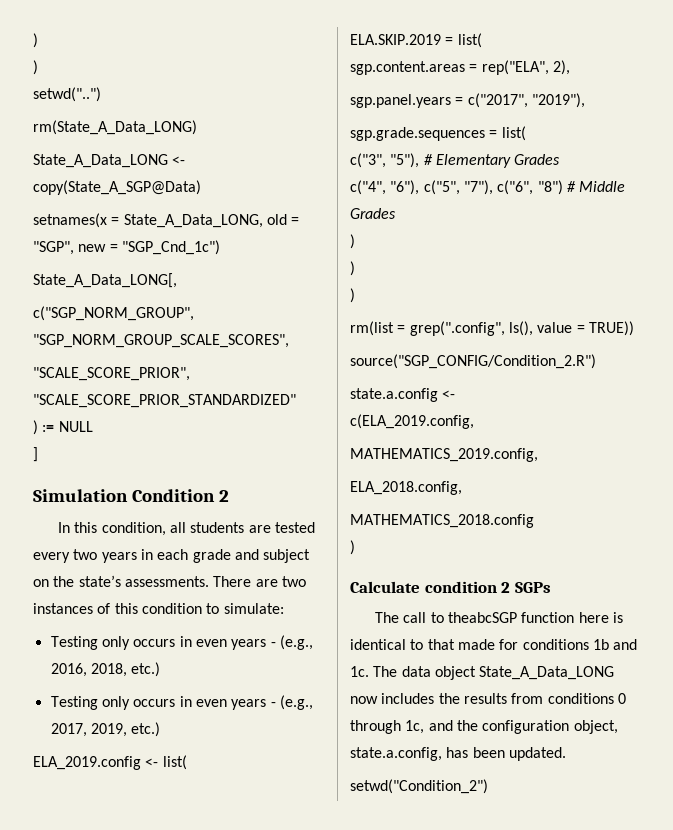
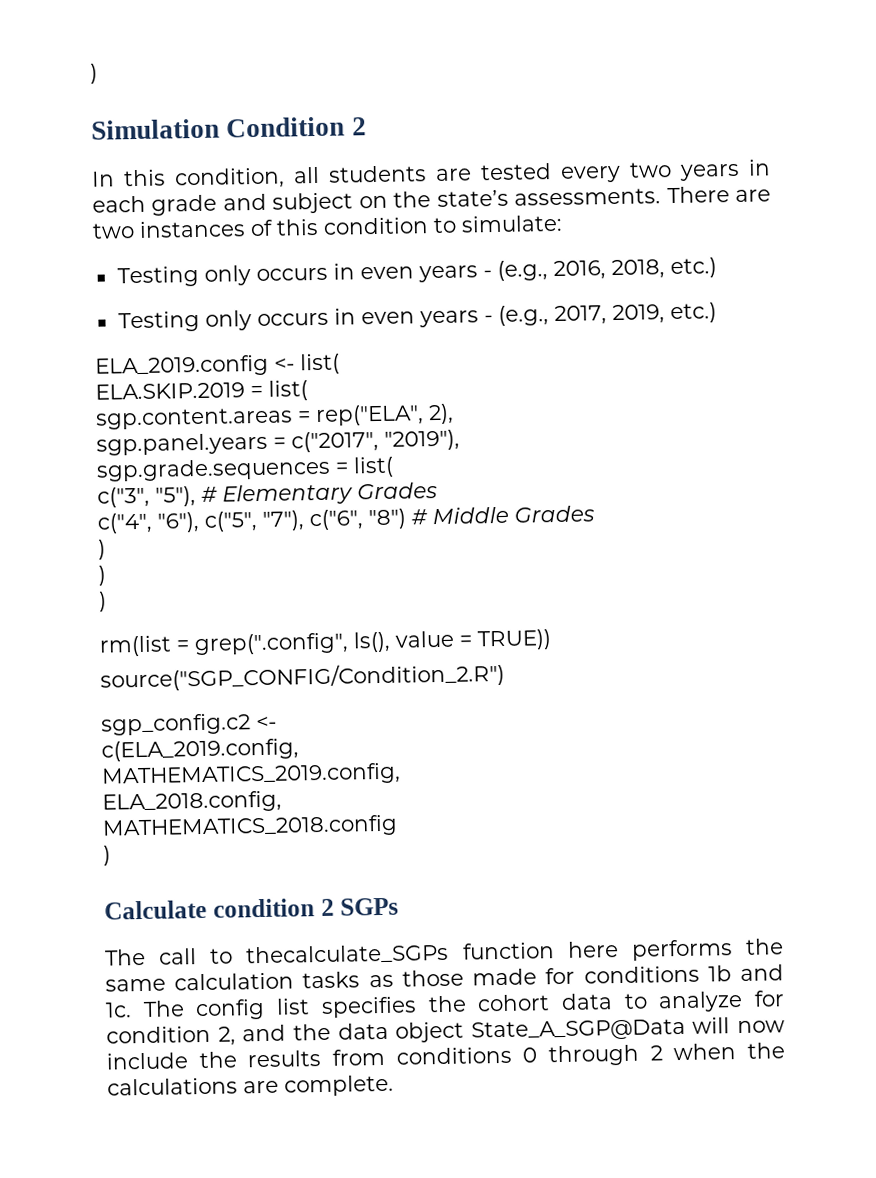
[33,33,38,48] [33,60,38,75] [33,87,101,102] [33,120,197,135] [33,154,186,168] [33,180,201,195] [33,213,300,228] [33,240,220,255] [33,273,177,288] [33,306,194,321] [33,334,289,348] [33,367,190,381] [33,394,296,408] [33,420,93,435] [33,447,38,462] ) // ) // setwd("..") // rm(State_A_Data_LONG) // State_A_Data_LONG <- copy(State_A_SGP@Data) // setnames(x = State_A_Data_LONG, old = "SGP", new = "SGP_Cnd_1c") // State_A_Data_LONG[, // c("SGP_NORM_GROUP", "SGP_NORM_GROUP_SCALE_SCORES", // "SCALE_SCORE_PRIOR", "SCALE_SCORE_PRIOR_STANDARDIZED" // ) := NULL // ] -> [90,63,98,84] )
[350,388,438,402] state.a.config -> [101,713,251,736] sgp_config.c2
[448,612,518,623] theabcSGP -> [245,943,450,966] thecalculate_SGPs
[612,612,623,623] [350,639,455,650] is identical to that -> [630,938,784,961] [105,969,464,992] performs the same calculation tasks as those
[401,666,615,680] [350,693,435,704] data object State_A_Data_LONG now includes -> [195,990,785,1021] [106,1017,785,1046] [106,1052,188,1070] config list specifies the cohort data to analyze for condition 2, and the data object State_A_SGP@Data will now include
[405,720,618,734] [350,747,566,761] [350,779,488,794] 1c, and the configuration object, state.a.config, has been updated. // setwd("Condition_2") -> [649,1042,785,1061] [107,1074,394,1097] 2 when the calculations are complete.

